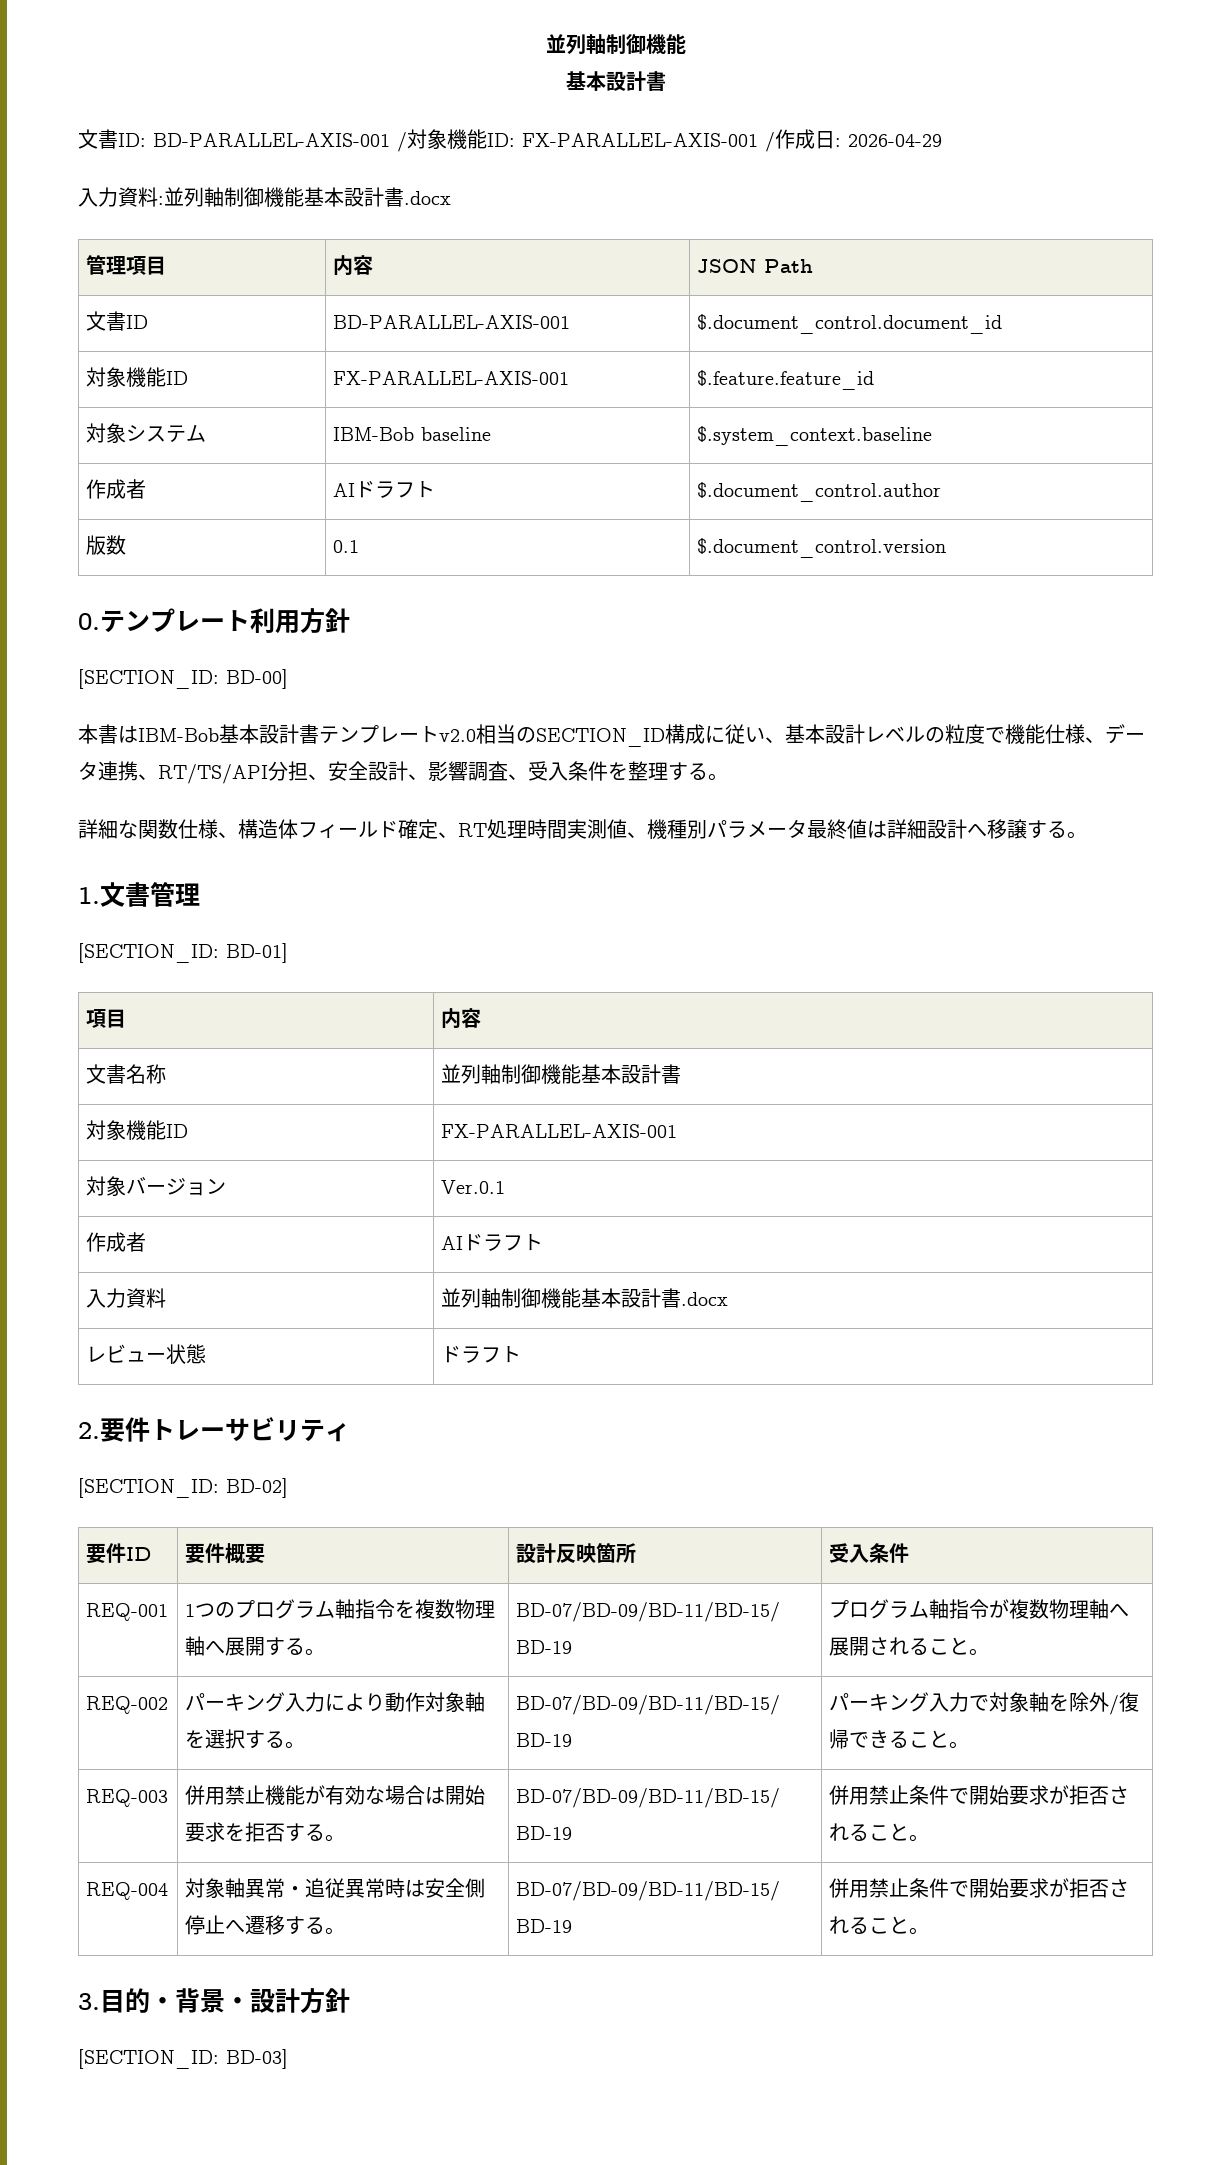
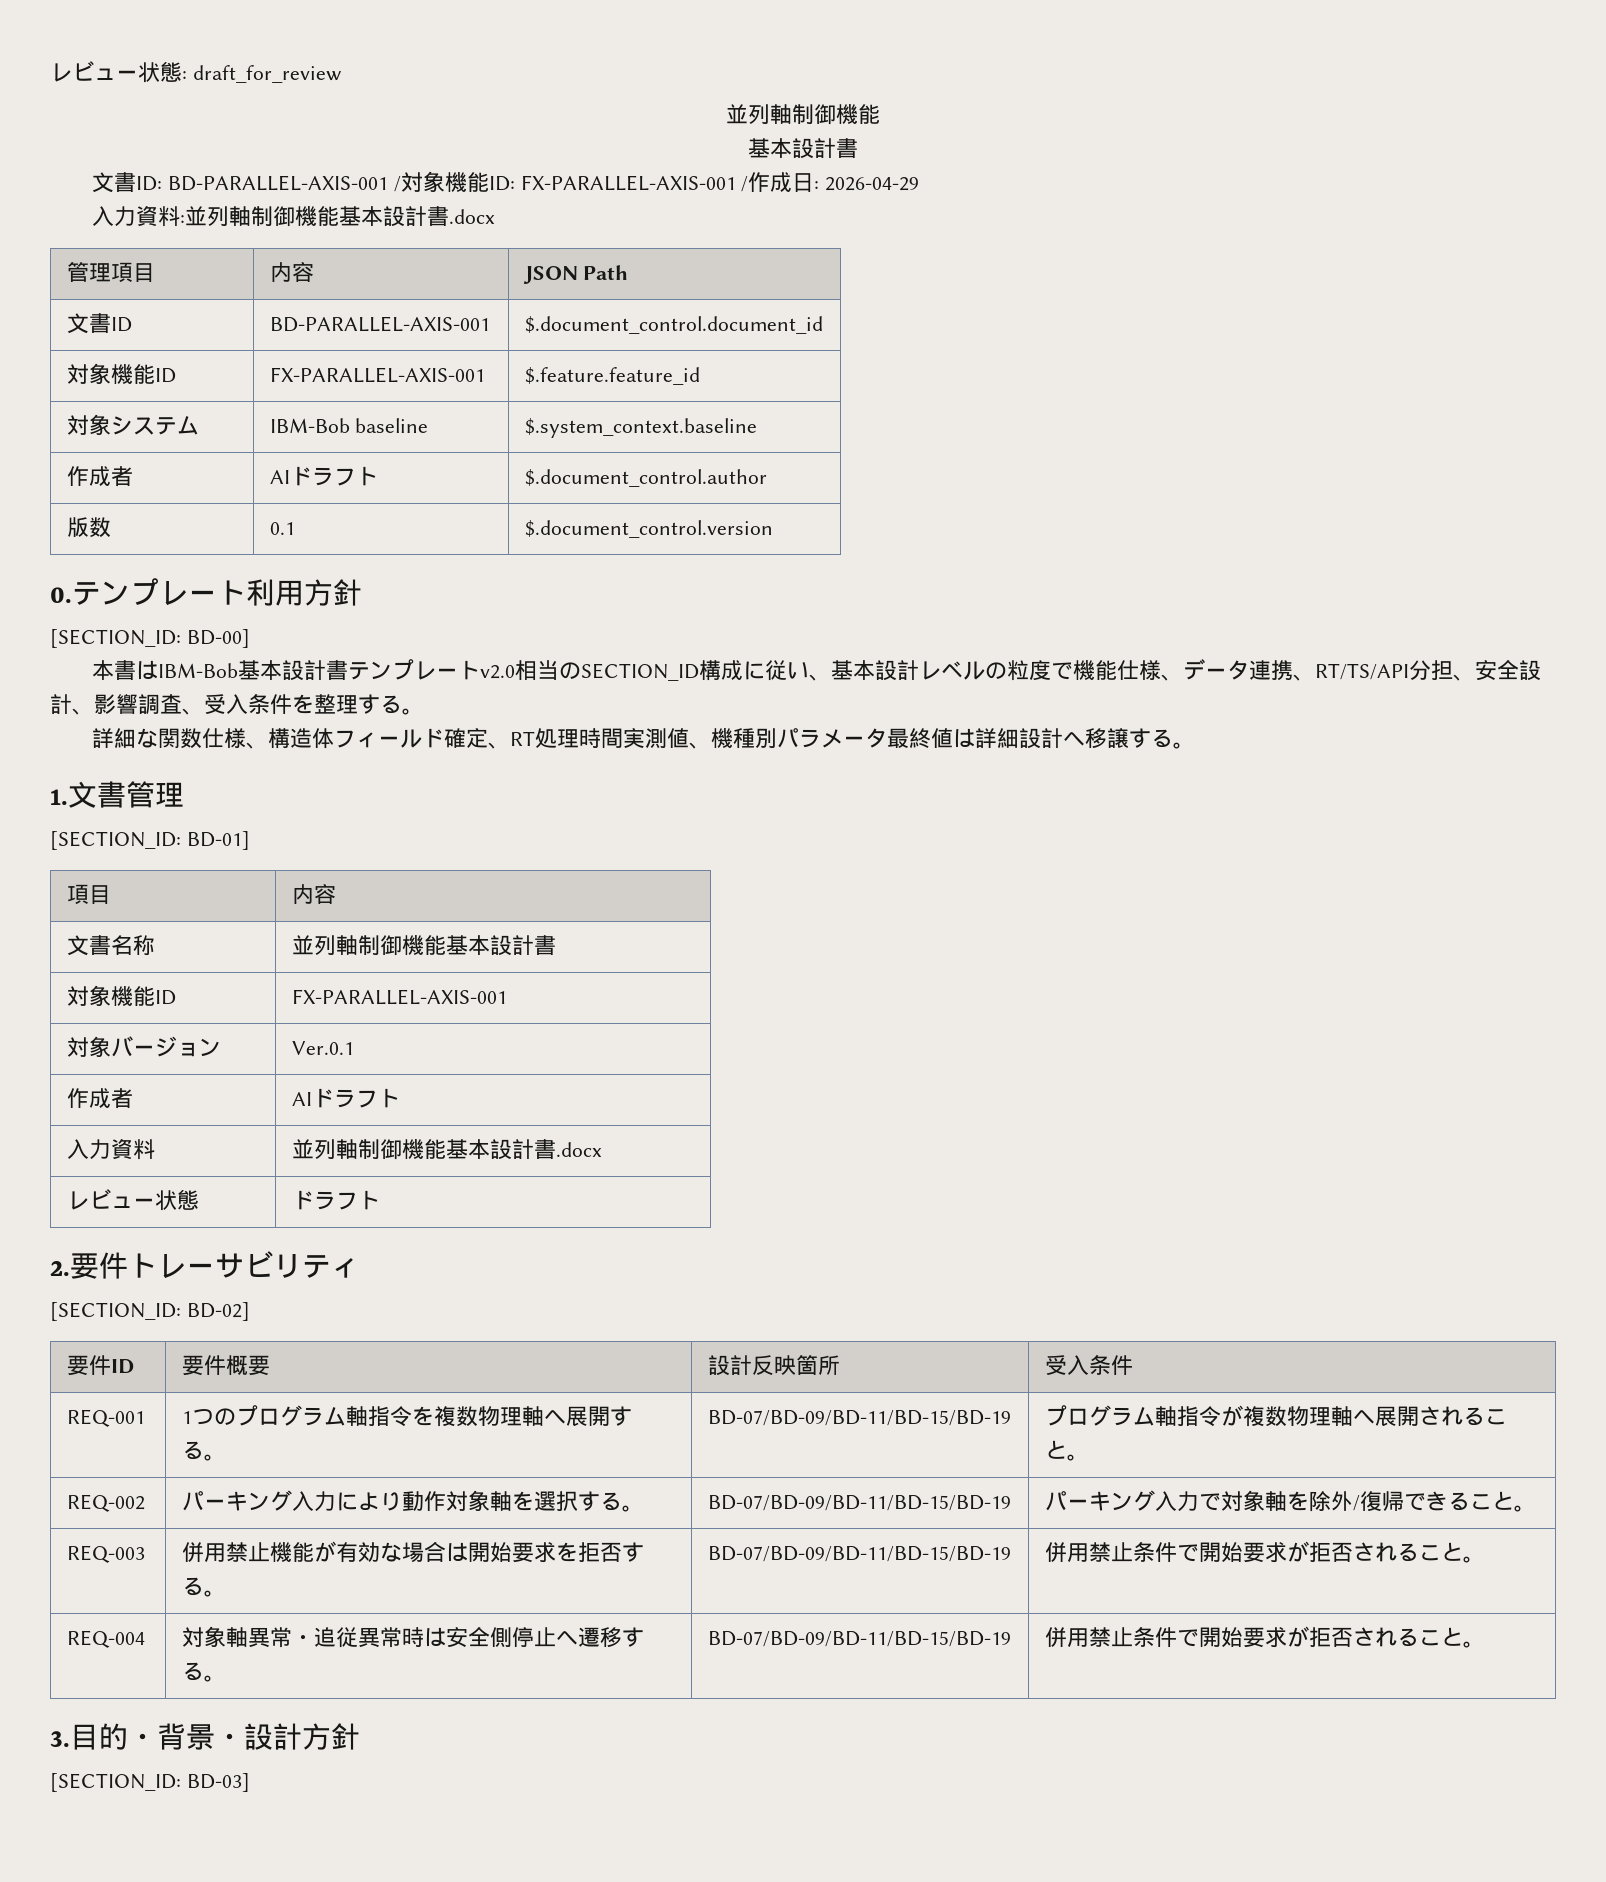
(545, 43) none -> [50,61,342,83] レビュー状態: draft_for_review //

